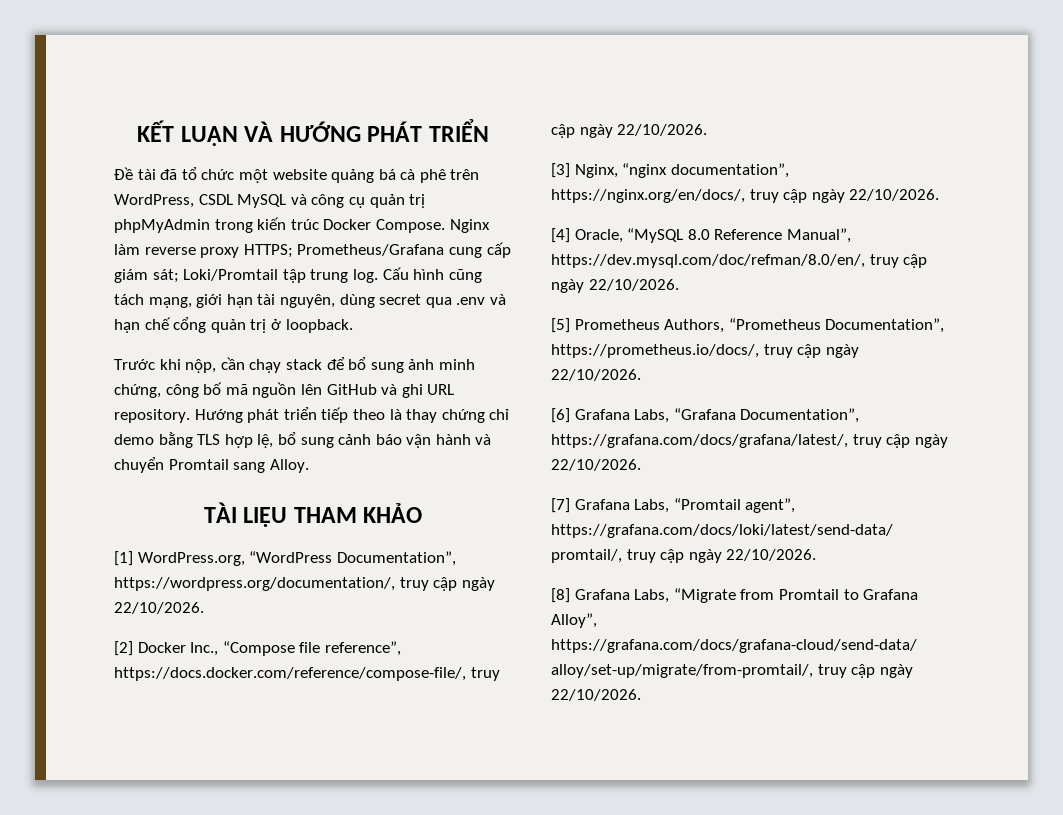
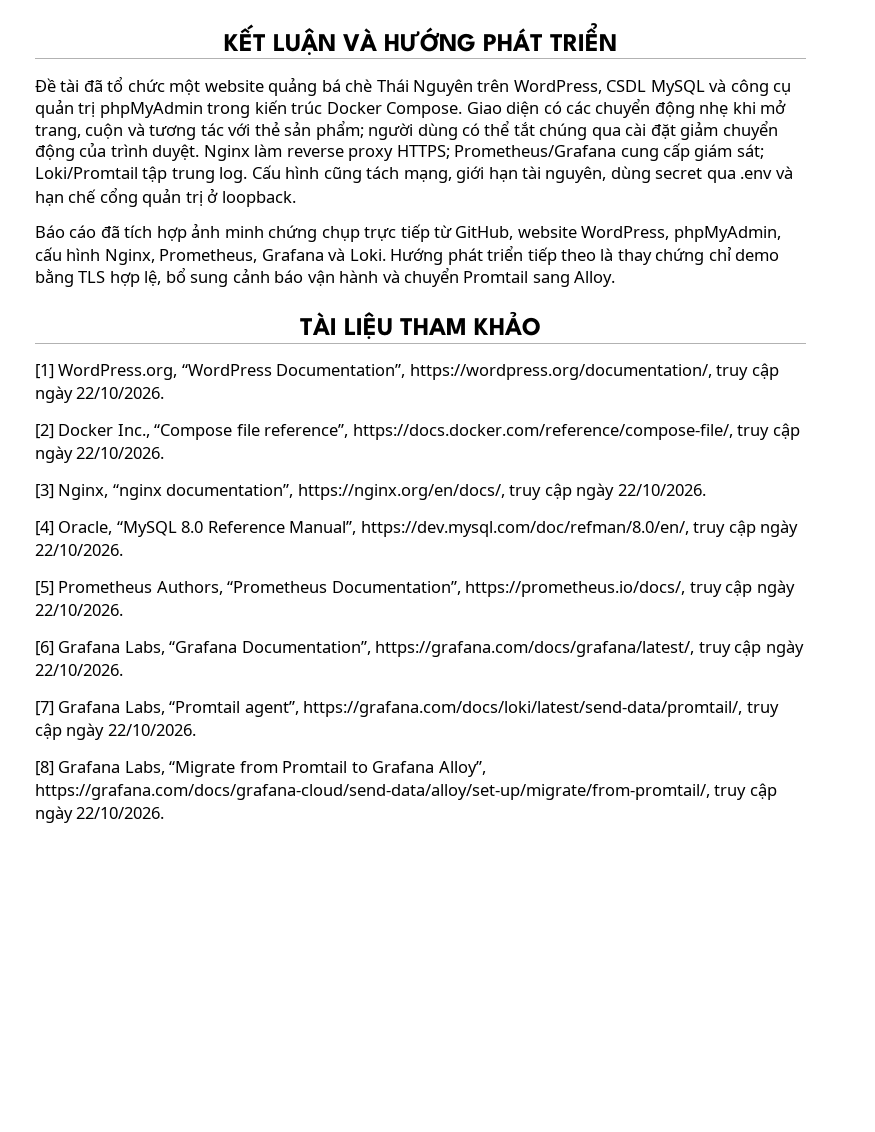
[400,169,446,183] cà phê -> [345,79,474,96] chè Thái Nguyên
(445, 226) none -> [466,98,787,118] [35,120,778,140] [35,142,200,161] Giao diện có các chuyển động nhẹ khi mở trang, cuộn và tương tác với thẻ sản phẩm; người dùng có thể tắt chúng qua cài đặt giảm chuyển động của trình duyệt.
[114,357,475,373] [114,382,455,398] [114,409,190,423] Trước khi nộp, cần chạy stack để bổ sung ảnh minh chứng, công bố mã nguồn lên GitHub và ghi URL repository. -> [35,223,781,242] [35,247,386,265] Báo cáo đã tích hợp ảnh minh chứng chụp trực tiếp từ GitHub, website WordPress, phpMyAdmin, cấu hình Nginx, Prometheus, Grafana và Loki.

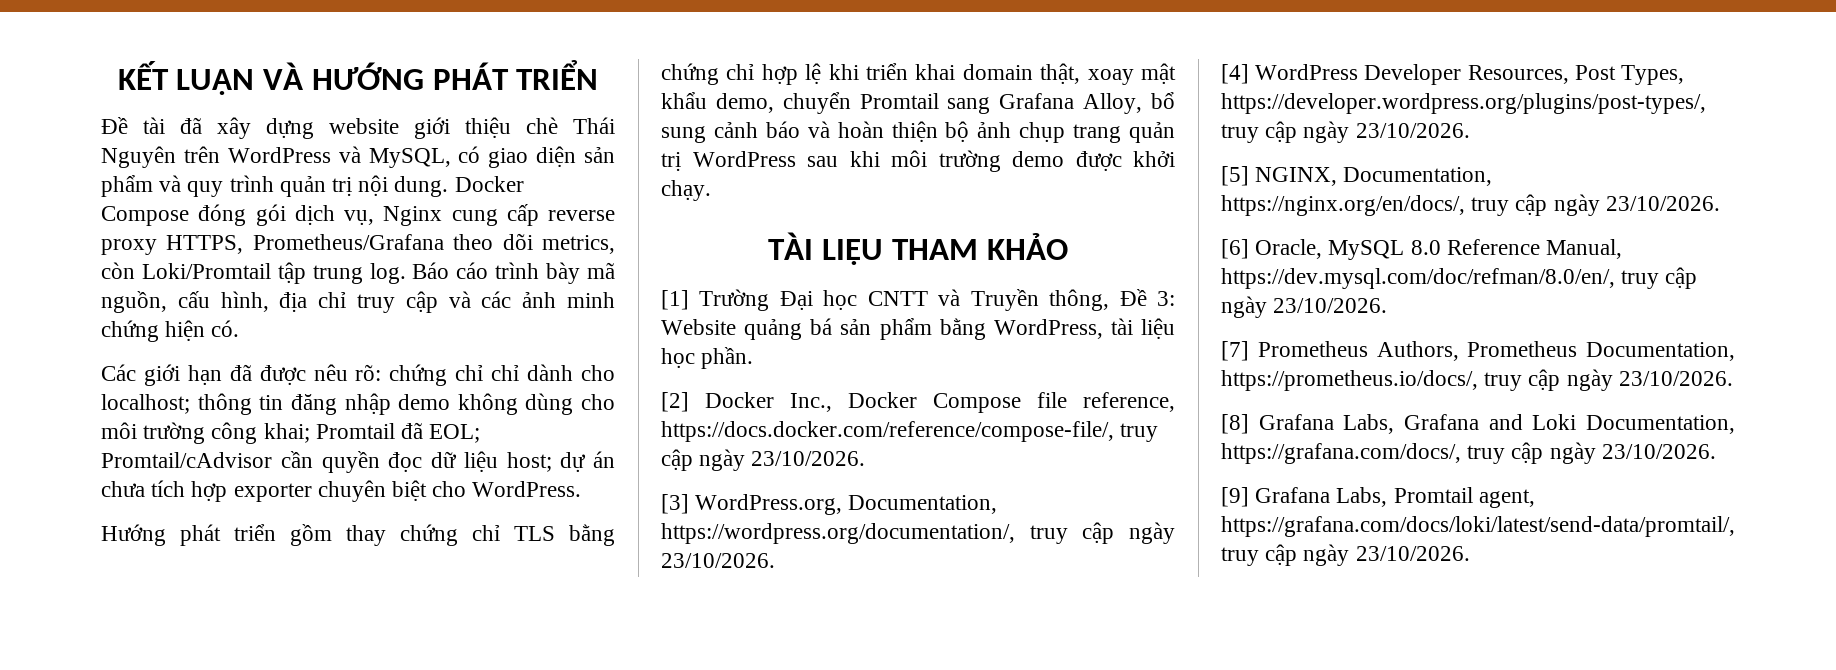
[107,76,792,96] [35,98,787,118] [35,120,778,140] [35,142,764,161] [35,165,793,183] [35,187,296,207] [35,223,781,242] [35,245,780,265] [35,267,616,287] tổ chức một website quảng bá chè Thái Nguyên trên WordPress, CSDL MySQL và công cụ quản trị phpMyAdmin trong kiến trúc Docker Compose. Giao diện có các chuyển động nhẹ khi mở trang, cuộn và tương tác với thẻ sản phẩm; người dùng có thể tắt chúng qua cài đặt giảm chuyển động của trình duyệt. Nginx làm reverse proxy HTTPS; Prometheus/Grafana cung cấp giám sát; Loki/Promtail tập trung log. Cấu hình cũng tách mạng, giới hạn tài nguyên, dùng secret qua .env và hạn chế cổng quản trị ở loopback. // Báo cáo đã tích hợp ảnh minh chứng chụp trực tiếp từ GitHub, website WordPress, phpMyAdmin, cấu hình Nginx, Prometheus, Grafana và Loki. Hướng phát triển tiếp theo là thay chứng chỉ demo bằng TLS hợp lệ, bổ sung cảnh báo vận hành và chuyển Promtail sang Alloy. -> [217,117,615,139] [101,146,615,168] [101,175,524,197] [101,204,615,226] [101,233,615,255] [101,262,616,284] [101,291,615,313] [101,320,240,342] [101,364,616,386] [101,393,615,415] [101,422,481,444] [101,451,615,473] [101,480,582,502] [101,524,615,546] [661,63,1176,85] [661,92,1175,114] [661,121,1175,143] [661,150,1175,172] [661,180,711,201] xây dựng website giới thiệu chè Thái Nguyên trên WordPress và MySQL, có giao diện sản phẩm và quy trình quản trị nội dung. Docker Compose đóng gói dịch vụ, Nginx cung cấp reverse proxy HTTPS, Prometheus/Grafana theo dõi metrics, còn Loki/Promtail tập trung log. Báo cáo trình bày mã nguồn, cấu hình, địa chỉ truy cập và các ảnh minh chứng hiện có. // Các giới hạn đã được nêu rõ: chứng chỉ chỉ dành cho localhost; thông tin đăng nhập demo không dùng cho môi trường công khai; Promtail đã EOL; Promtail/cAdvisor cần quyền đọc dữ liệu host; dự án chưa tích hợp exporter chuyên biệt cho WordPress. // Hướng phát triển gồm thay chứng chỉ TLS bằng chứng chỉ hợp lệ khi triển khai domain thật, xoay mật khẩu demo, chuyển Promtail sang Grafana Alloy, bổ sung cảnh báo và hoàn thiện bộ ảnh chụp trang quản trị WordPress sau khi môi trường demo được khởi chạy.
[58,363,779,380] [35,386,165,403] [35,423,800,440] [35,446,165,463] [35,483,706,500] [35,521,177,537] WordPress.org, “WordPress Documentation”, https://wordpress.org/documentation/, truy cập ngày 22/10/2026. // [2] Docker Inc., “Compose file reference”, https://docs.docker.com/reference/compose-file/, truy cập ngày 22/10/2026. // [3] Nginx, “nginx documentation”, https://nginx.org/en/docs/, truy cập ngày 22/10/2026. // [4] Oracle, “MySQL -> [699,289,1175,311] [661,318,1175,340] [661,347,754,369] [661,392,1175,413] [661,421,1159,442] [661,449,866,471] [661,494,998,515] [661,522,1175,544] [661,553,775,568] [1221,64,1685,85] [1221,93,1706,114] [1221,121,1470,143] [1221,166,1493,186] [1221,194,1720,216] [1221,239,1405,260] Trường Đại học CNTT và Truyền thông, Đề 3: Website quảng bá sản phẩm bằng WordPress, tài liệu học phần. // [2] Docker Inc., Docker Compose file reference, https://docs.docker.com/reference/compose-file/, truy cập ngày 23/10/2026. // [3] WordPress.org, Documentation, https://wordpress.org/documentation/, truy cập ngày 23/10/2026. // [4] WordPress Developer Resources, Post Types, https://developer.wordpress.org/plugins/post-types/, truy cập ngày 23/10/2026. // [5] NGINX, Documentation, https://nginx.org/en/docs/, truy cập ngày 23/10/2026. // [6] Oracle, MySQL
[289,521,357,535] Manual”, -> [1546,239,1623,259] Manual,
[35,544,123,556] [35,580,795,597] [35,604,123,616] [35,640,804,657] [35,664,123,676] [35,701,779,717] [35,723,196,740] [35,761,486,777] [35,783,777,800] [35,806,165,823] 22/10/2026. // [5] Prometheus Authors, “Prometheus Documentation”, https://prometheus.io/docs/, truy cập ngày 22/10/2026. // [6] Grafana Labs, “Grafana Documentation”, https://grafana.com/docs/grafana/latest/, truy cập ngày 22/10/2026. // [7] Grafana Labs, “Promtail agent”, https://grafana.com/docs/loki/latest/send-data/promtail/, truy cập ngày 22/10/2026. // [8] Grafana Labs, “Migrate from Promtail to Grafana Alloy”, https://grafana.com/docs/grafana-cloud/send-data/alloy/set-up/migrate/from-promtail/, truy cập ngày 22/10/2026. -> [1273,298,1388,313] [1221,341,1735,361] [1221,369,1733,391] [1221,414,1735,434] [1221,442,1716,464] [1221,487,1535,508] [1221,516,1735,537] [1221,544,1470,566] 23/10/2026. // [7] Prometheus Authors, Prometheus Documentation, https://prometheus.io/docs/, truy cập ngày 23/10/2026. // [8] Grafana Labs, Grafana and Loki Documentation, https://grafana.com/docs/, truy cập ngày 23/10/2026. // [9] Grafana Labs, Promtail agent, https://grafana.com/docs/loki/latest/send-data/promtail/, truy cập ngày 23/10/2026.

